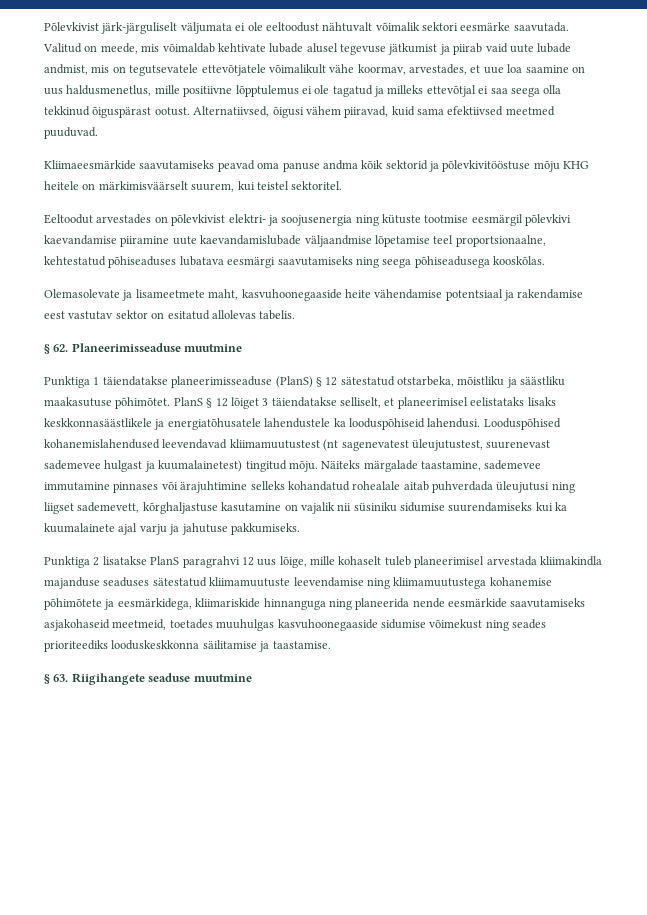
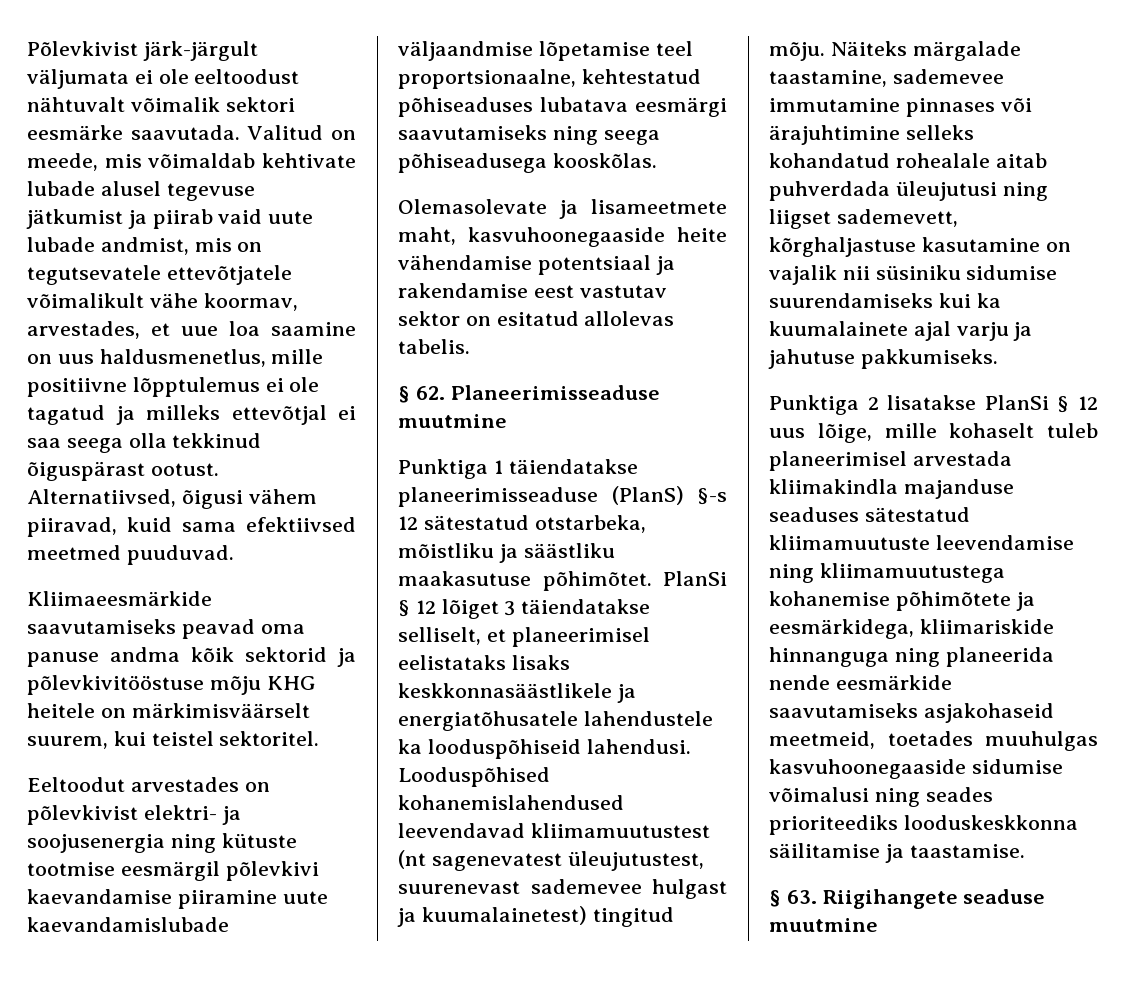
[101,22,178,34] järk-järguliselt -> [142,41,258,61] järk-järgult
[315,377,322,387] § -> [697,488,727,505] §-s
[173,397,203,406] PlanS -> [663,571,727,586] PlanSi
[150,556,240,568] PlanS paragrahvi -> [984,395,1070,413] PlanSi §
[429,619,483,629] võimekust -> [769,787,869,802] võimalusi

